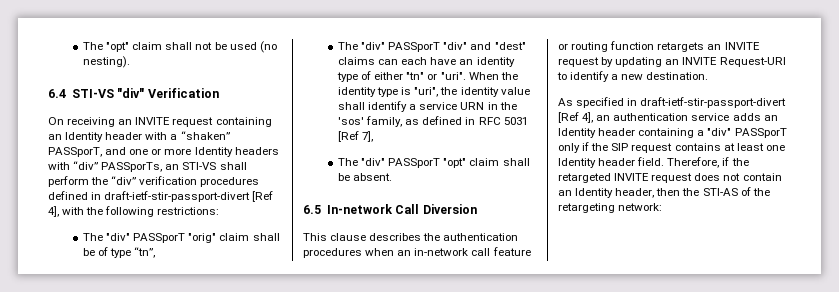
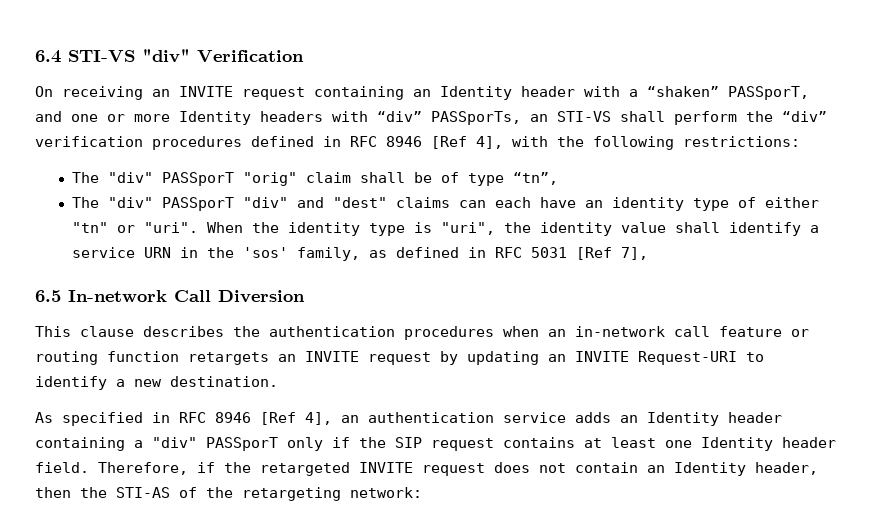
[83,41,277,53] [83,56,131,68] The "opt" claim shall not be used (no nesting). // -> (35, 56) none
[104,191,251,202] draft-ietf-stir-passport-divert -> [350,136,422,147] RFC 8946
[338,158,530,168] [338,173,393,181] // The "div" PASSporT "opt" claim shall be absent. -> (648, 253) none
[640,97,787,108] draft-ietf-stir-passport-divert -> [179,412,251,423] RFC 8946

